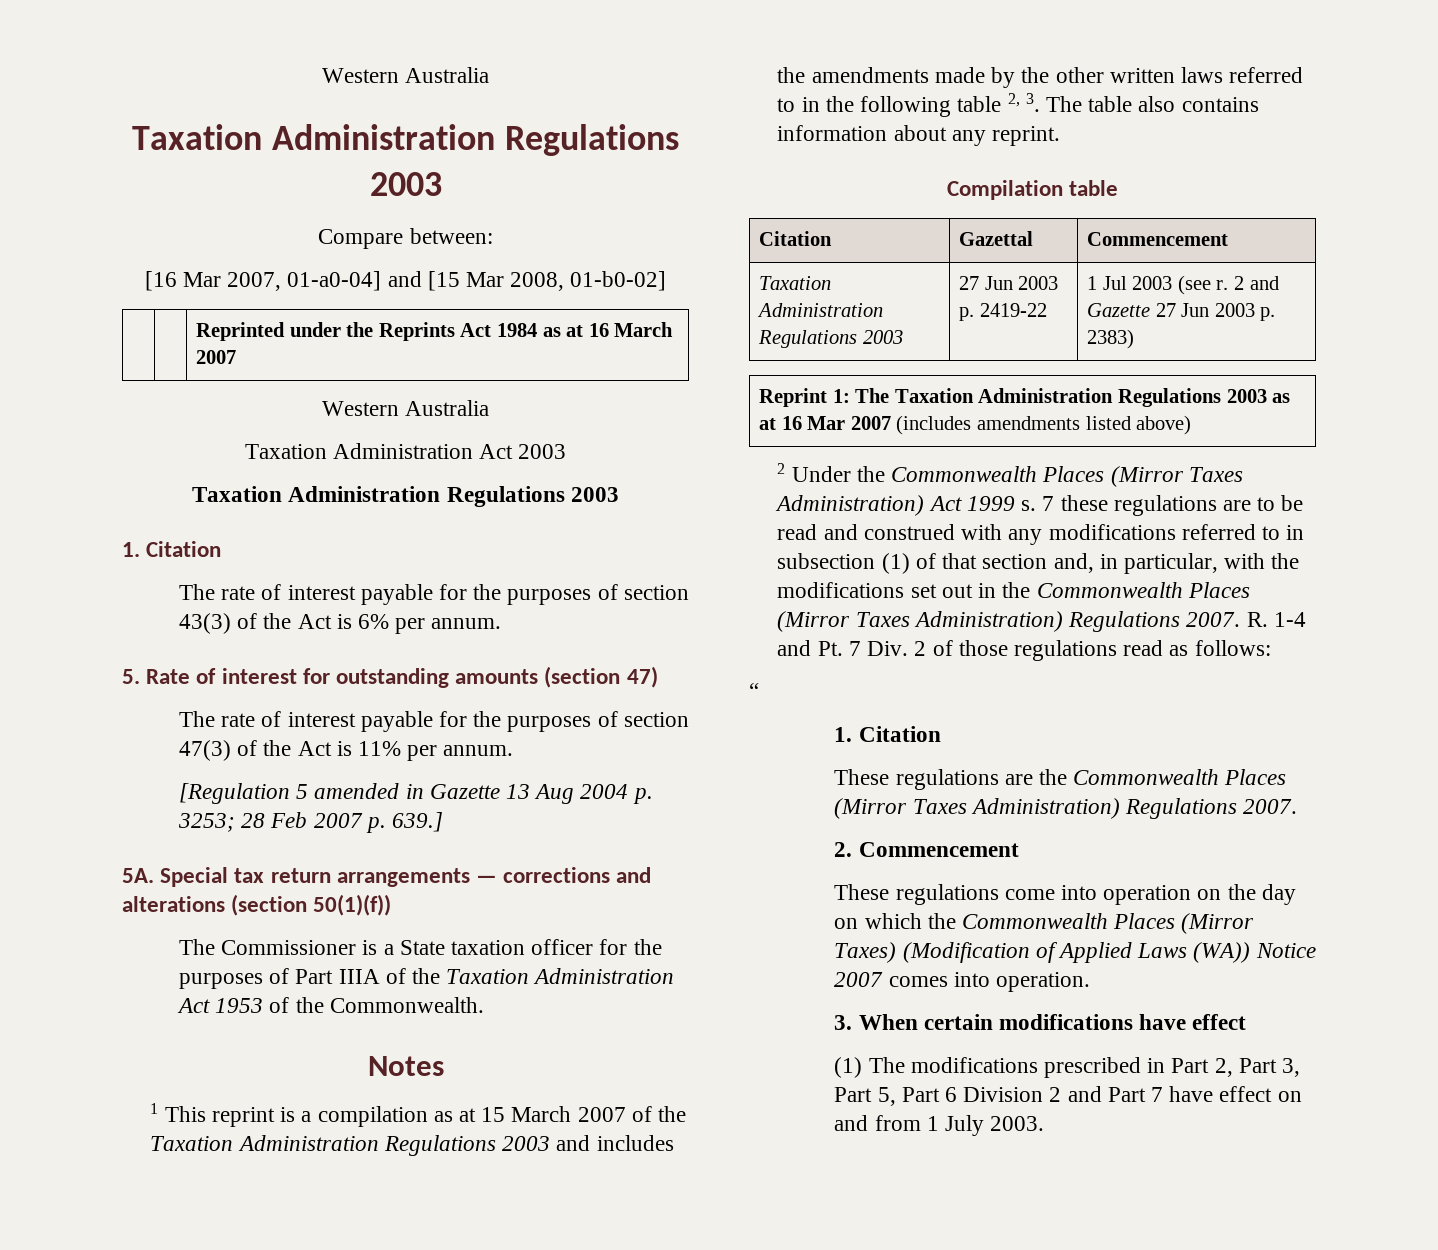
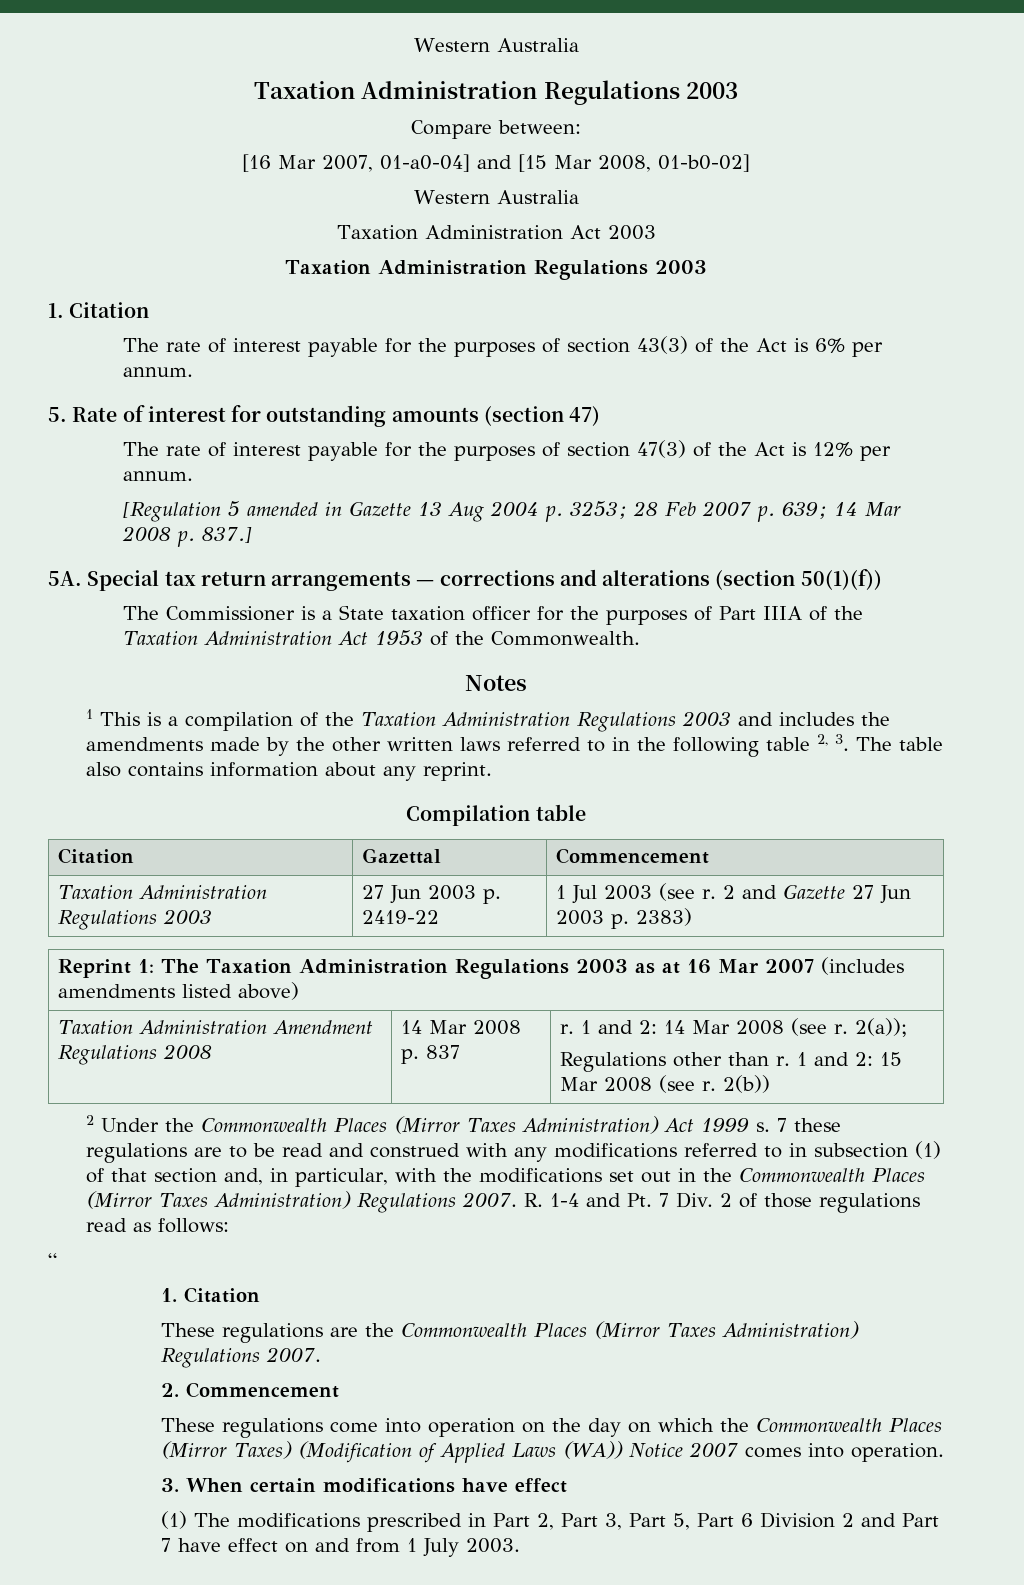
[196,322,674,341] [196,350,237,364] // | | Reprinted under the Reprints Act 1984 as at 16 March 2007 -> (750, 163) none
[357,741,401,756] 11% -> [813,442,854,457] 12%
[391,812,443,832] 639.] -> [782,502,902,519] [122,526,253,547] 639; 14 Mar 2008 p. 837.]
[211,1107,275,1127] reprint -> (140, 719) none
[433,1106,626,1122] as at 15 March 2007 -> (293, 721) none
(1192, 425) none -> [58,1020,374,1034] [58,1044,213,1065] [401,1020,522,1035] [401,1045,461,1064] [560,1018,908,1037] [560,1052,903,1072] [560,1075,771,1093] // Taxation Administration Amendment Regulations 2008 | 14 Mar 2008 p. 837 | r. 1 and 2: 14 Mar 2008 (see r. 2(a)); // Regulations other than r. 1 and 2: 15 Mar 2008 (see r. 2(b))

